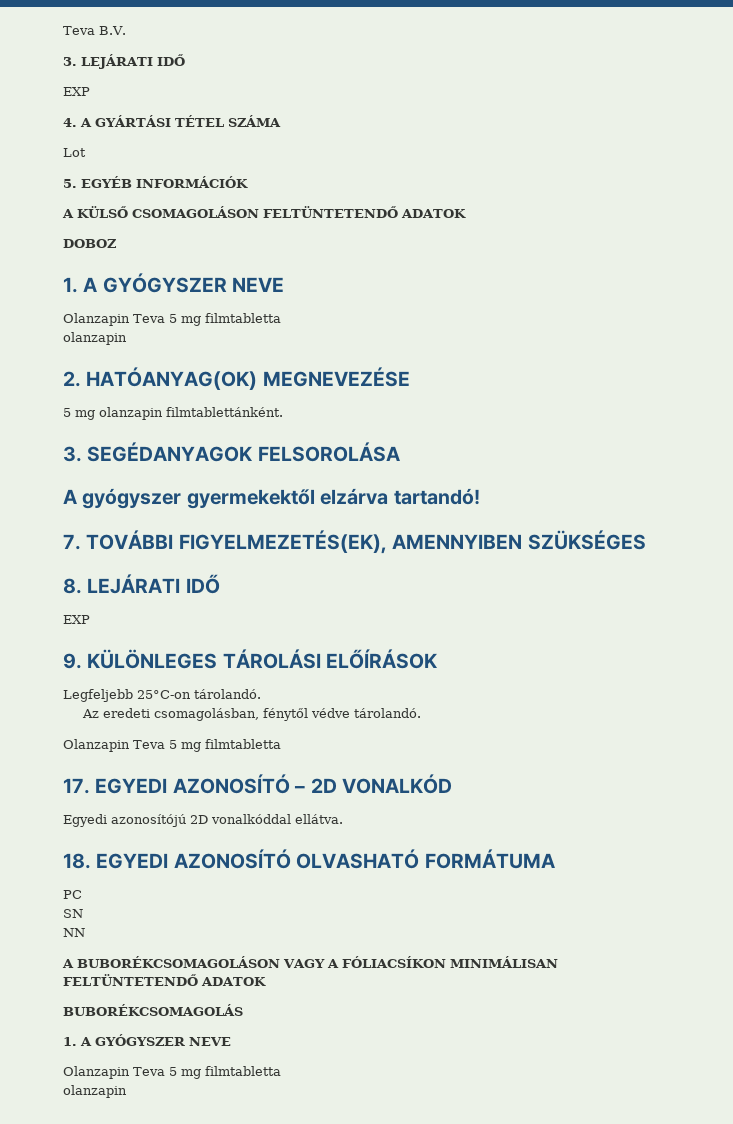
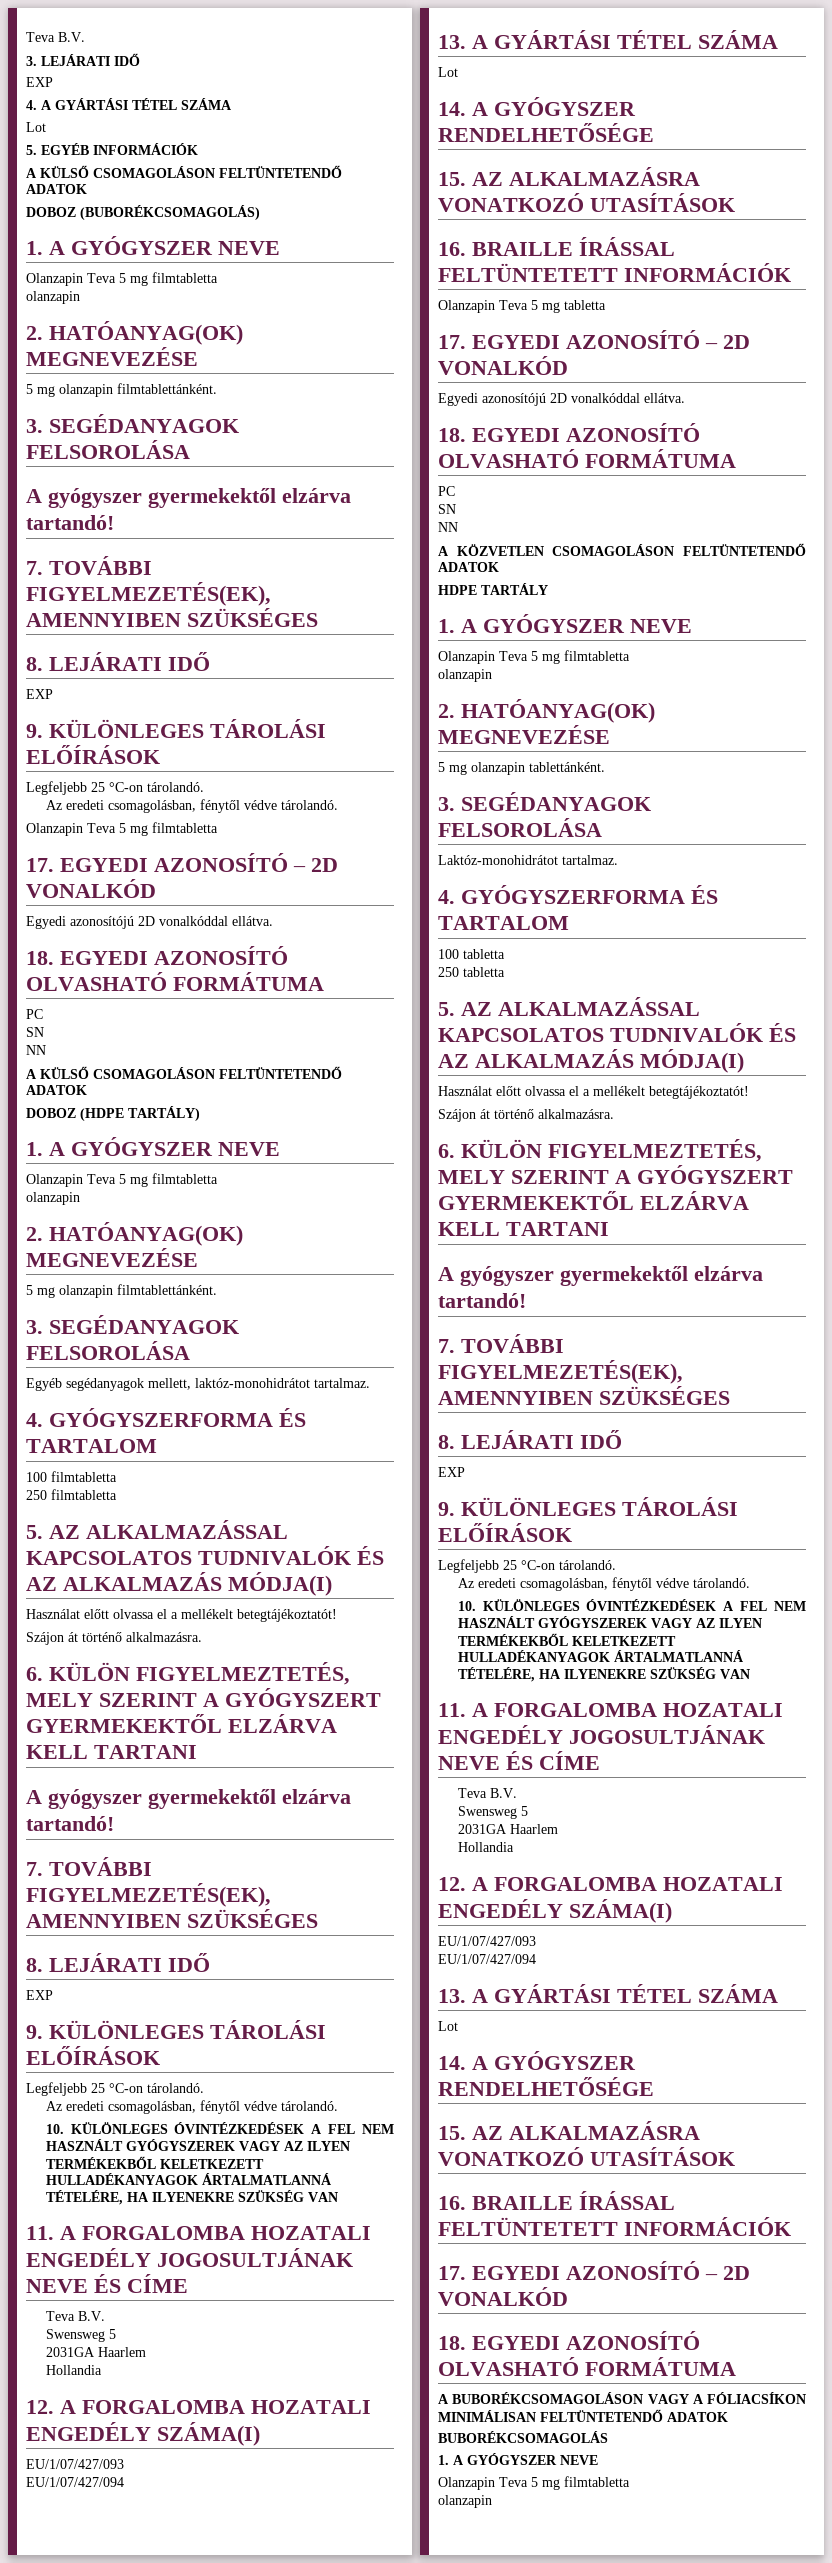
(117, 243) none -> [80,205,260,220] (BUBORÉKCSOMAGOLÁS)
[137,690,191,699] 25°C-on -> [91,782,143,792] 25 °C-on
(85, 932) none -> [26,1066,342,1079] [26,1085,87,1095] [26,1106,200,1121] [26,1137,280,1156] [26,1173,218,1187] [26,1192,80,1205] [26,1222,243,1246] [26,1248,198,1267] [26,1284,217,1298] [26,1315,239,1334] [26,1341,190,1360] [26,1378,370,1391] [26,1408,306,1427] [26,1439,157,1453] [26,1471,117,1482] [26,1489,117,1500] [26,1520,288,1539] [26,1546,384,1565] [26,1572,332,1596] [26,1609,337,1622] [26,1632,202,1645] [26,1662,350,1685] [26,1688,381,1707] [26,1714,337,1733] [26,1745,197,1759] [26,1789,351,1809] [26,1816,114,1831] [26,1857,152,1876] [26,1883,271,1907] [26,1909,318,1928] [26,1953,210,1972] [26,1990,53,2000] [26,2020,326,2039] [26,2046,160,2065] [26,2082,204,2096] [45,2100,338,2114] [45,2122,394,2134] [45,2139,350,2151] [45,2156,264,2169] [45,2173,332,2185] [45,2190,338,2205] [26,2226,371,2240] [26,2248,353,2267] [26,2274,188,2293] [45,2311,105,2321] [45,2329,116,2342] [45,2347,146,2357] [45,2365,102,2375] [26,2400,371,2414] [26,2422,260,2446] [26,2459,124,2469] [26,2477,124,2487] [438,30,778,49] [438,67,458,77] [438,97,636,116] [438,123,654,142] [438,167,700,186] [438,193,735,212] [438,237,675,256] [438,263,791,282] [438,300,606,313] [438,330,750,349] [438,356,568,375] [438,393,685,406] [438,423,700,442] [438,449,736,468] [438,486,455,496] [438,504,456,514] [438,522,458,532] [438,543,806,556] [438,562,499,572] [438,583,548,595] [438,614,692,633] [438,650,630,664] [438,669,492,682] [438,699,655,723] [438,725,610,744] [438,762,605,775] [438,792,651,811] [438,818,602,837] [438,855,618,865] [438,885,718,904] [438,916,569,930] [438,949,505,959] [438,967,505,977] [438,997,700,1016] [438,1023,796,1042] [438,1049,744,1073] [438,1086,749,1099] [438,1109,614,1122] [438,1139,762,1162] [438,1165,793,1184] [438,1191,749,1210] [438,1222,609,1236] [438,1266,763,1286] [438,1293,526,1308] [438,1334,564,1353] [438,1360,683,1384] [438,1386,730,1405] [438,1430,622,1449] [438,1467,465,1477] [438,1497,738,1516] [438,1523,572,1542] [438,1559,616,1573] [457,1577,750,1591] [457,1599,806,1611] [457,1616,762,1628] [457,1633,676,1646] [457,1650,744,1662] [457,1667,750,1682] [438,1703,783,1717] [438,1725,765,1744] [438,1751,600,1770] [457,1788,517,1798] [457,1806,528,1819] [457,1824,558,1834] [457,1842,514,1852] [438,1877,783,1891] [438,1899,672,1923] [438,1936,536,1946] [438,1954,536,1964] [438,1984,778,2003] [438,2021,458,2031] [438,2051,636,2070] [438,2077,654,2096] [438,2121,700,2140] [438,2147,735,2166] [438,2191,675,2210] [438,2217,791,2236] [438,2261,750,2280] [438,2287,568,2306] [438,2331,700,2350] [438,2357,736,2376] // A KÜLSŐ CSOMAGOLÁSON FELTÜNTETENDŐ ADATOK // DOBOZ (HDPE TARTÁLY) // 1. A GYÓGYSZER NEVE // Olanzapin Teva 5 mg filmtabletta // olanzapin // 2. HATÓANYAG(OK) MEGNEVEZÉSE // 5 mg olanzapin filmtablettánként. // 3. SEGÉDANYAGOK FELSOROLÁSA // Egyéb segédanyagok mellett, laktóz-monohidrátot tartalmaz. // 4. GYÓGYSZERFORMA ÉS TARTALOM // 100 filmtabletta // 250 filmtabletta // 5. AZ ALKALMAZÁSSAL KAPCSOLATOS TUDNIVALÓK ÉS AZ ALKALMAZÁS MÓDJA(I) // Használat előtt olvassa el a mellékelt betegtájékoztatót! // Szájon át történő alkalmazásra. // 6. KÜLÖN FIGYELMEZTETÉS, MELY SZERINT A GYÓGYSZERT GYERMEKEKTŐL ELZÁRVA KELL TARTANI // A gyógyszer gyermekektől elzárva tartandó! // 7. TOVÁBBI FIGYELMEZETÉS(EK), AMENNYIBEN SZÜKSÉGES // 8. LEJÁRATI IDŐ // EXP // 9. KÜLÖNLEGES TÁROLÁSI ELŐÍRÁSOK // Legfeljebb 25 °C-on tárolandó. // Az eredeti csomagolásban, fénytől védve tárolandó. // 10. KÜLÖNLEGES ÓVINTÉZKEDÉSEK A FEL NEM HASZNÁLT GYÓGYSZEREK VAGY AZ ILYEN TERMÉKEKBŐL KELETKEZETT HULLADÉKANYAGOK ÁRTALMATLANNÁ TÉTELÉRE, HA ILYENEKRE SZÜKSÉG VAN // 11. A FORGALOMBA HOZATALI ENGEDÉLY JOGOSULTJÁNAK NEVE ÉS CÍME // Teva B.V. // Swensweg 5 // 2031GA Haarlem // Hollandia // 12. A FORGALOMBA HOZATALI ENGEDÉLY SZÁMA(I) // EU/1/07/427/093 // EU/1/07/427/094 // 13. A GYÁRTÁSI TÉTEL SZÁMA // Lot // 14. A GYÓGYSZER RENDELHETŐSÉGE // 15. AZ ALKALMAZÁSRA VONATKOZÓ UTASÍTÁSOK // 16. BRAILLE ÍRÁSSAL FELTÜNTETETT INFORMÁCIÓK // Olanzapin Teva 5 mg tabletta // 17. EGYEDI AZONOSÍTÓ – 2D VONALKÓD // Egyedi azonosítójú 2D vonalkóddal ellátva. // 18. EGYEDI AZONOSÍTÓ OLVASHATÓ FORMÁTUMA // PC // SN // NN // A KÖZVETLEN CSOMAGOLÁSON FELTÜNTETENDŐ ADATOK // HDPE TARTÁLY // 1. A GYÓGYSZER NEVE // Olanzapin Teva 5 mg filmtabletta // olanzapin // 2. HATÓANYAG(OK) MEGNEVEZÉSE // 5 mg olanzapin tablettánként. // 3. SEGÉDANYAGOK FELSOROLÁSA // Laktóz-monohidrátot tartalmaz. // 4. GYÓGYSZERFORMA ÉS TARTALOM // 100 tabletta // 250 tabletta // 5. AZ ALKALMAZÁSSAL KAPCSOLATOS TUDNIVALÓK ÉS AZ ALKALMAZÁS MÓDJA(I) // Használat előtt olvassa el a mellékelt betegtájékoztatót! // Szájon át történő alkalmazásra. // 6. KÜLÖN FIGYELMEZTETÉS, MELY SZERINT A GYÓGYSZERT GYERMEKEKTŐL ELZÁRVA KELL TARTANI // A gyógyszer gyermekektől elzárva tartandó! // 7. TOVÁBBI FIGYELMEZETÉS(EK), AMENNYIBEN SZÜKSÉGES // 8. LEJÁRATI IDŐ // EXP // 9. KÜLÖNLEGES TÁROLÁSI ELŐÍRÁSOK // Legfeljebb 25 °C-on tárolandó. // Az eredeti csomagolásban, fénytől védve tárolandó. // 10. KÜLÖNLEGES ÓVINTÉZKEDÉSEK A FEL NEM HASZNÁLT GYÓGYSZEREK VAGY AZ ILYEN TERMÉKEKBŐL KELETKEZETT HULLADÉKANYAGOK ÁRTALMATLANNÁ TÉTELÉRE, HA ILYENEKRE SZÜKSÉG VAN // 11. A FORGALOMBA HOZATALI ENGEDÉLY JOGOSULTJÁNAK NEVE ÉS CÍME // Teva B.V. // Swensweg 5 // 2031GA Haarlem // Hollandia // 12. A FORGALOMBA HOZATALI ENGEDÉLY SZÁMA(I) // EU/1/07/427/093 // EU/1/07/427/094 // 13. A GYÁRTÁSI TÉTEL SZÁMA // Lot // 14. A GYÓGYSZER RENDELHETŐSÉGE // 15. AZ ALKALMAZÁSRA VONATKOZÓ UTASÍTÁSOK // 16. BRAILLE ÍRÁSSAL FELTÜNTETETT INFORMÁCIÓK // 17. EGYEDI AZONOSÍTÓ – 2D VONALKÓD // 18. EGYEDI AZONOSÍTÓ OLVASHATÓ FORMÁTUMA

